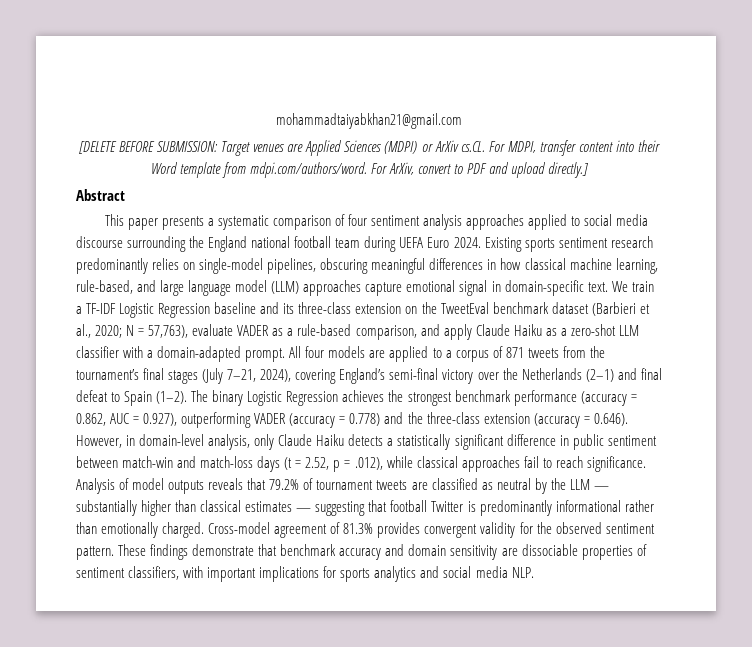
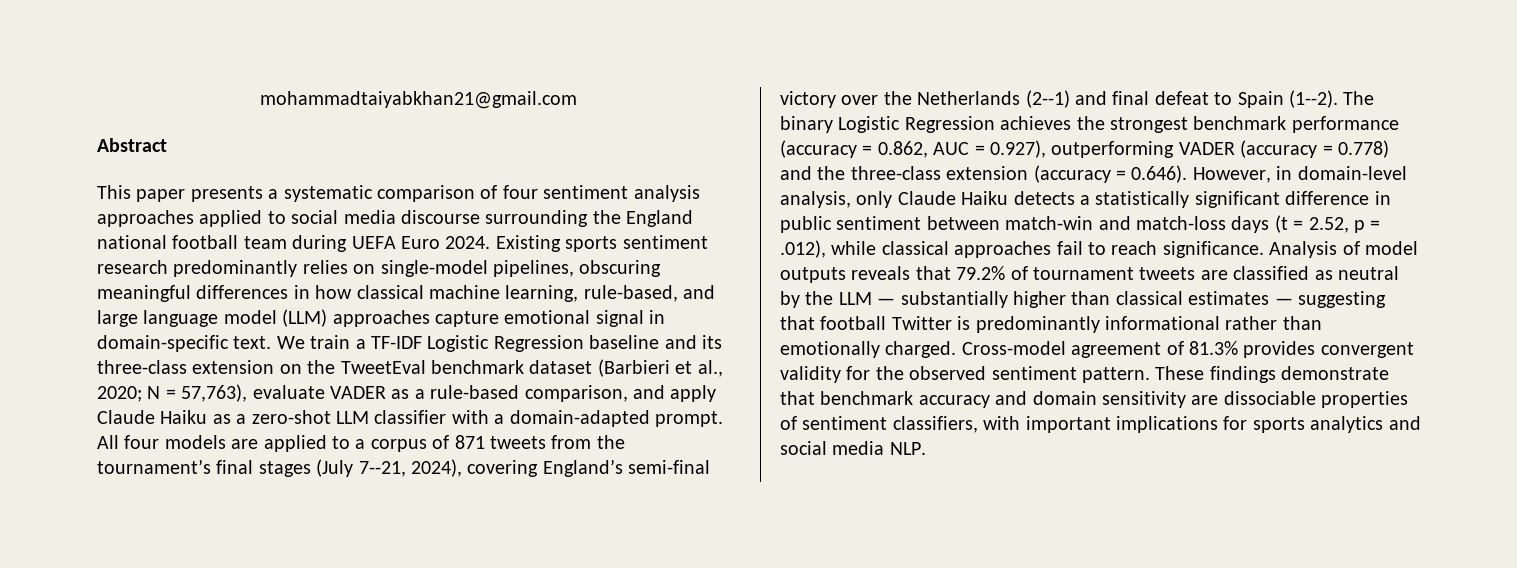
[79,140,660,156] [150,162,589,178] // [DELETE BEFORE SUBMISSION: Target venues are Applied Sciences (MDPI) or ArXiv cs.CL. For MDPI, transfer content into their Word template from mdpi.com/authors/word. For ArXiv, convert to PDF and upload directly.] -> (577, 100) none
[227,369,257,382] 7–21, -> [358,461,406,477] 7--21,
[585,369,614,382] (2–1) -> [1025,90,1070,108] (2--1)
[156,391,188,404] (1–2). -> [1289,90,1338,108] (1--2).

